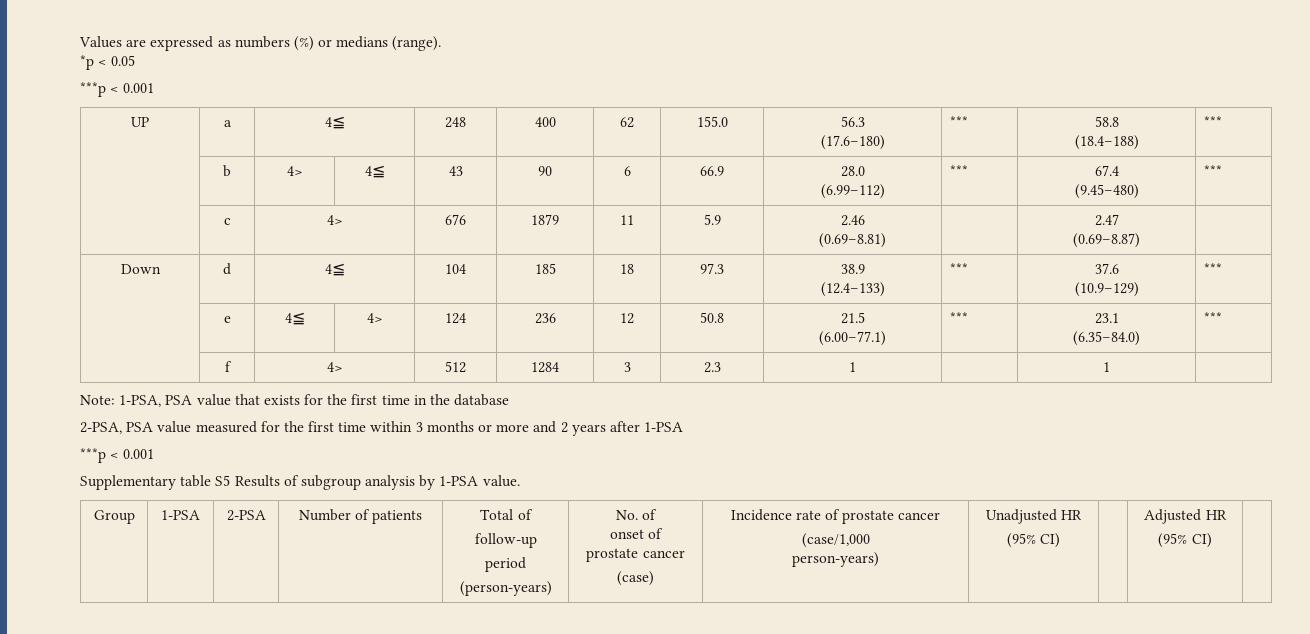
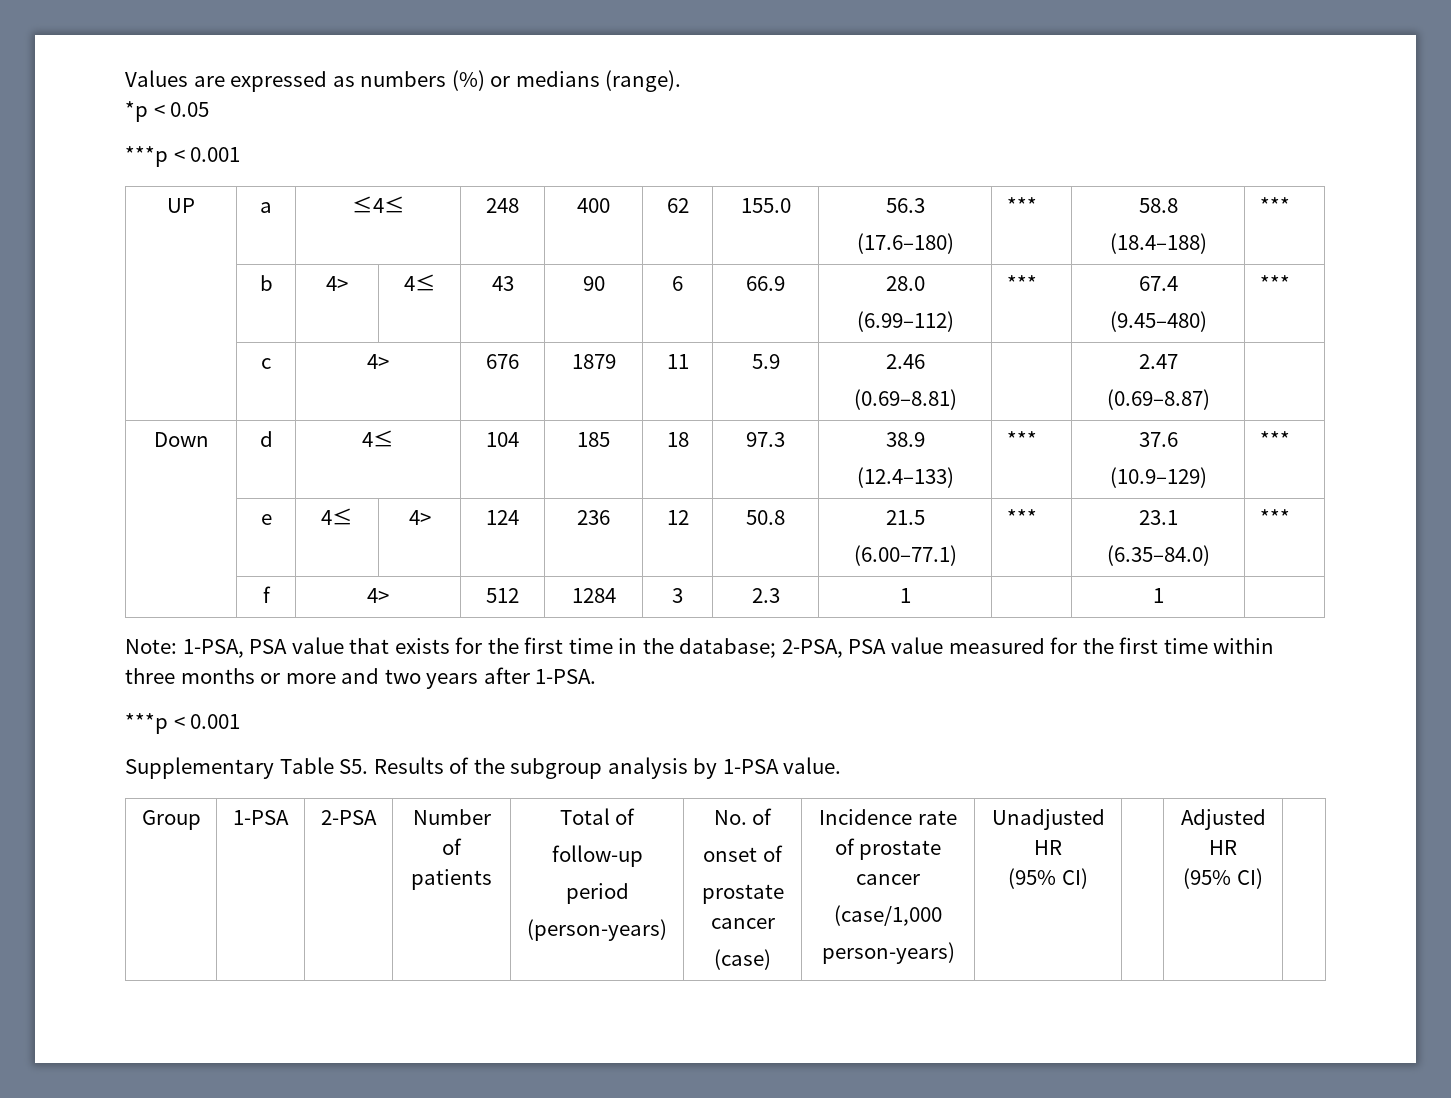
[324,116,345,129] 4≦ -> [351,196,405,213] ≤4≤
[364,165,385,178] 4≦ -> [403,274,436,291] 4≤
[324,263,345,276] 4≦ -> [362,430,394,447] 4≤
[284,312,305,325] 4≦ -> [321,508,353,525] 4≤
[454,394,510,406] database // -> [679,638,777,658] database;
[415,422,423,432] 3 -> [125,668,175,684] three
[560,422,568,433] 2 -> [384,669,421,684] two
[644,422,684,432] 1-PSA -> [535,669,597,684] 1-PSA.
[180,475,231,487] table S5 -> [279,757,369,774] Table S5.
(299, 480) none -> [473,758,505,774] the

